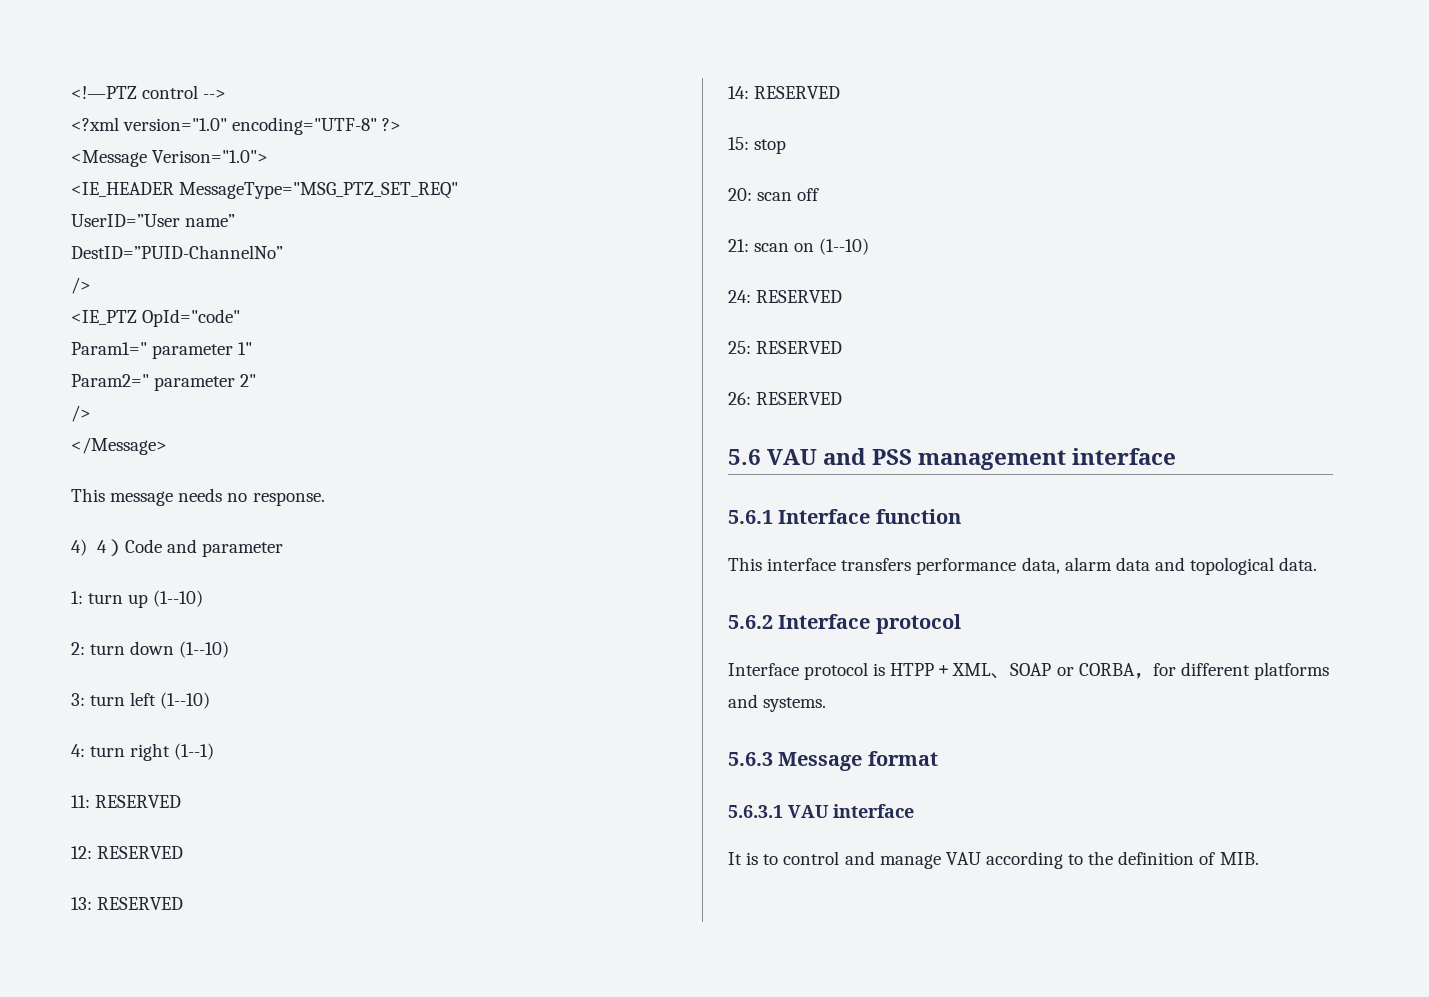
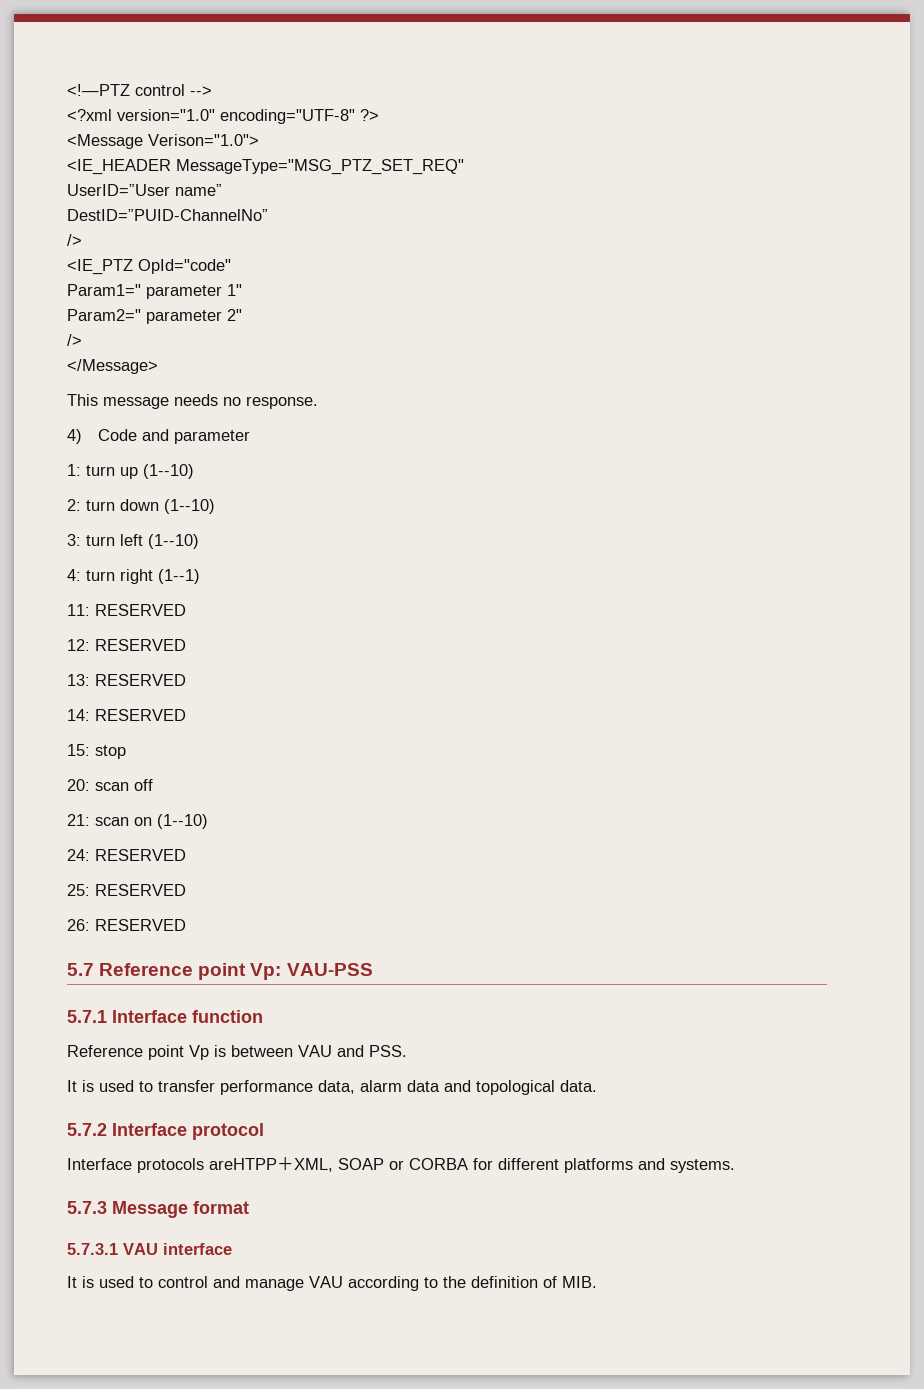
[96,539,125,556] 4） -> (82, 436) none
[728,448,1177,470] [728,509,961,524] [728,557,912,571] 5.6 VAU and PSS management interface // 5.6.1 Interface function // This interface transfers -> [67,963,373,980] [67,1010,263,1023] [67,1045,407,1060] [67,1080,215,1092] 5.7 Reference point Vp: VAU-PSS // 5.7.1 Interface function // Reference point Vp is between VAU and PSS. // It is used to transfer
[728,615,773,629] 5.6.2 -> [67,1123,107,1136] 5.7.2
[804,662,1011,680] protocol is HTPP＋XML、 -> [137,1157,333,1173] protocols areHTPP＋XML,
[1133,673,1153,679] ， -> (468, 1164) none
[728,752,773,766] 5.6.3 -> [67,1201,107,1214] 5.7.3
[728,805,783,818] 5.6.3.1 -> [67,1243,118,1255] 5.7.3.1
(759, 858) none -> [99,1276,134,1288] used

